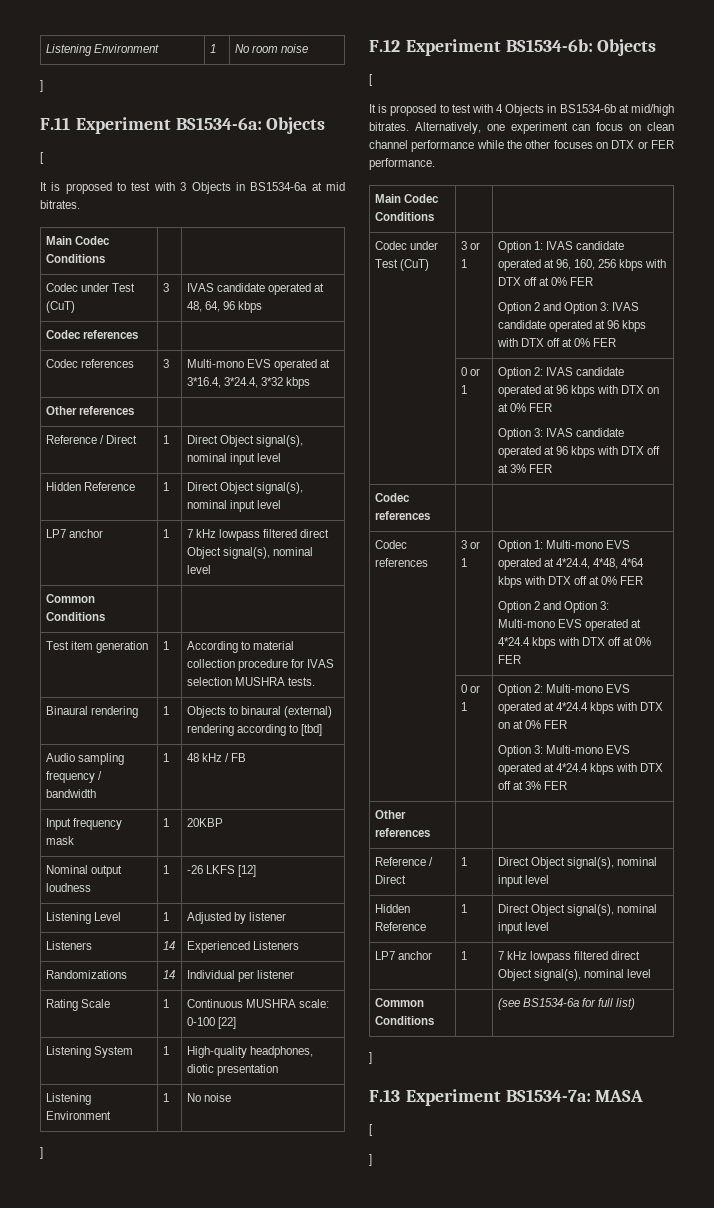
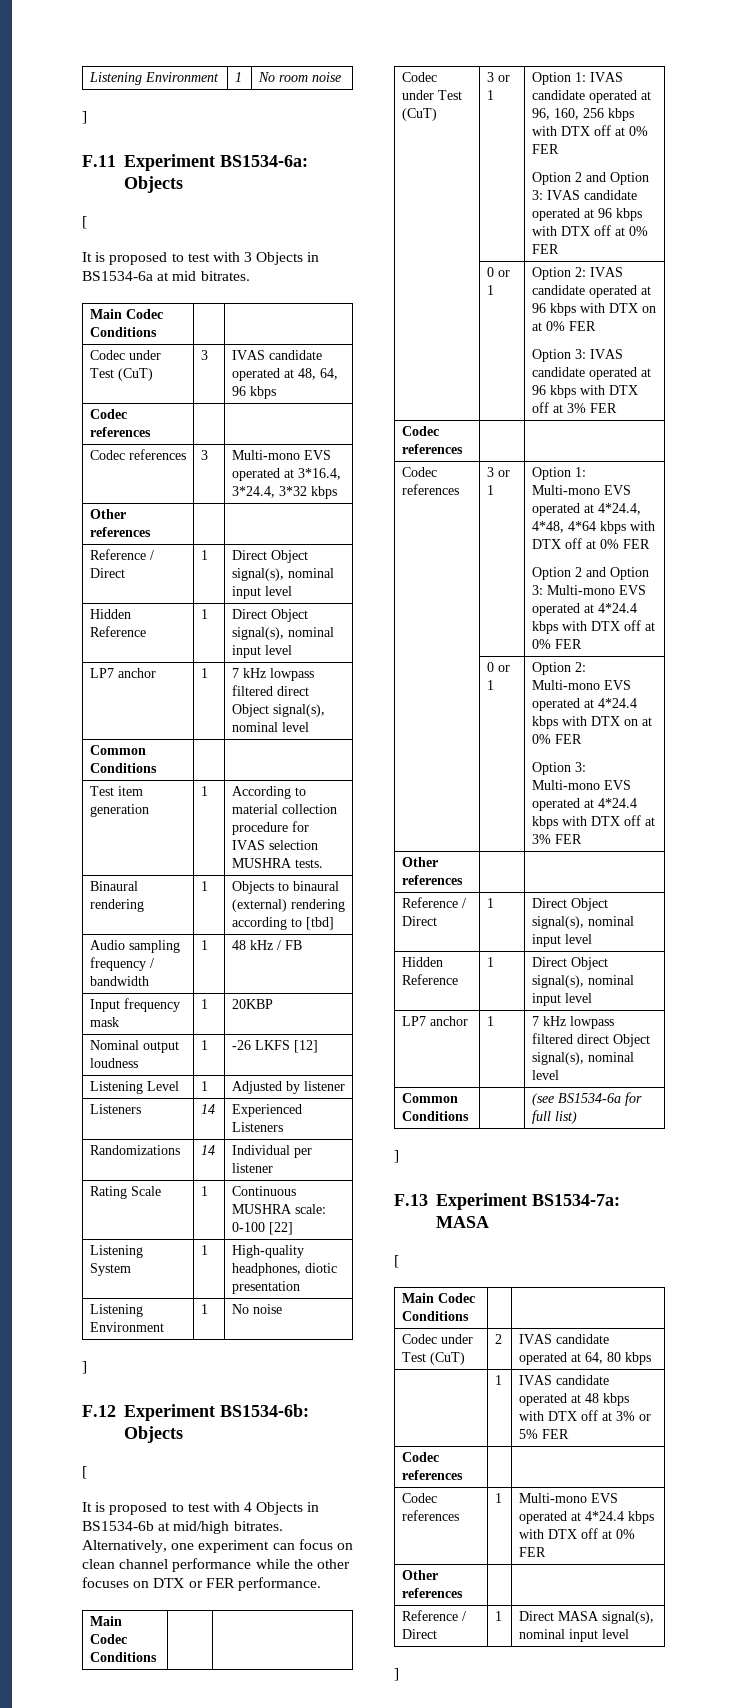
(373, 1130) none -> [401,1293,475,1303] [401,1311,469,1321] [401,1334,473,1344] [401,1352,465,1365] [494,1334,502,1344] [518,1334,609,1344] [518,1352,651,1365] [494,1375,502,1385] [518,1375,609,1385] [518,1393,629,1406] [518,1410,651,1421] [518,1429,569,1439] [401,1452,439,1462] [401,1470,463,1480] [401,1493,437,1503] [401,1510,459,1521] [494,1493,502,1503] [518,1493,618,1503] [518,1511,654,1524] [518,1528,635,1539] [518,1547,546,1557] [401,1570,438,1580] [401,1588,463,1598] [401,1610,466,1621] [401,1629,437,1639] [494,1611,502,1621] [518,1611,654,1624] [518,1629,629,1642] // Main Codec Conditions | | // Codec under Test (CuT) | 2 | IVAS candidate operated at 64, 80 kbps // | 1 | IVAS candidate operated at 48 kbps with DTX off at 3% or 5% FER // Codec references | | // Codec references | 1 | Multi-mono EVS operated at 4*24.4 kbps with DTX off at 0% FER // Other references | | // Reference / Direct | 1 | Direct MASA signal(s), nominal input level

